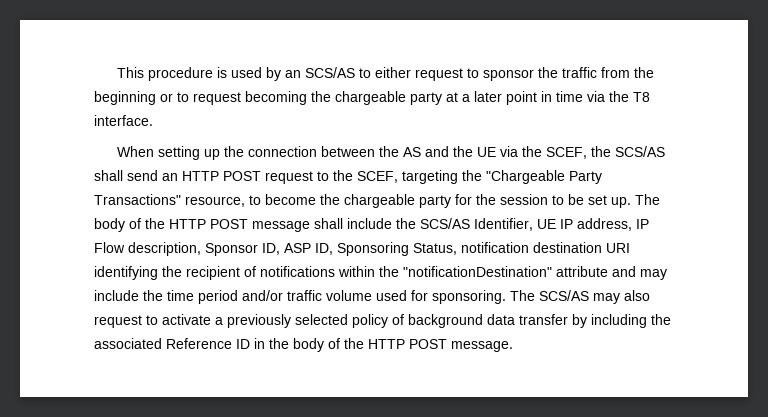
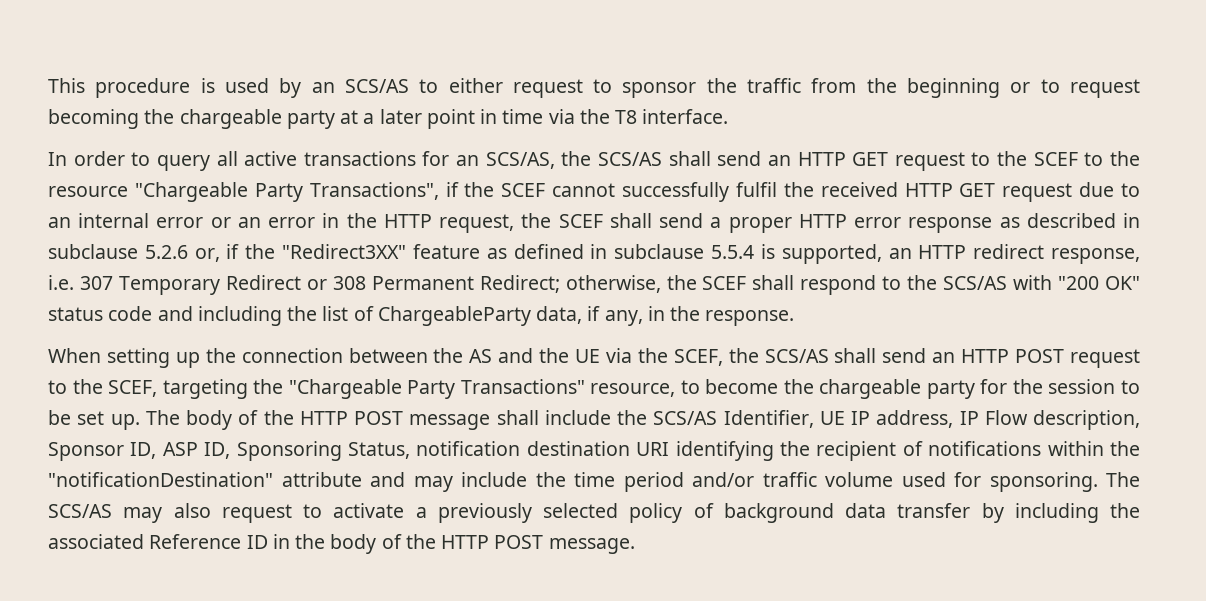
(153, 120) none -> [48,151,1140,171] [48,182,1140,202] [48,213,1140,233] [48,244,1141,264] [48,275,1140,295] [48,306,795,326] // In order to query all active transactions for an SCS/AS, the SCS/AS shall send an HTTP GET request to the SCEF to the resource "Chargeable Party Transactions", if the SCEF cannot successfully fulfil the received HTTP GET request due to an internal error or an error in the HTTP request, the SCEF shall send a proper HTTP error response as described in subclause 5.2.6 or, if the "Redirect3XX" feature as defined in subclause 5.5.4 is supported, an HTTP redirect response, i.e. 307 Temporary Redirect or 308 Permanent Redirect; otherwise, the SCEF shall respond to the SCS/AS with "200 OK" status code and including the list of ChargeableParty data, if any, in the response.

